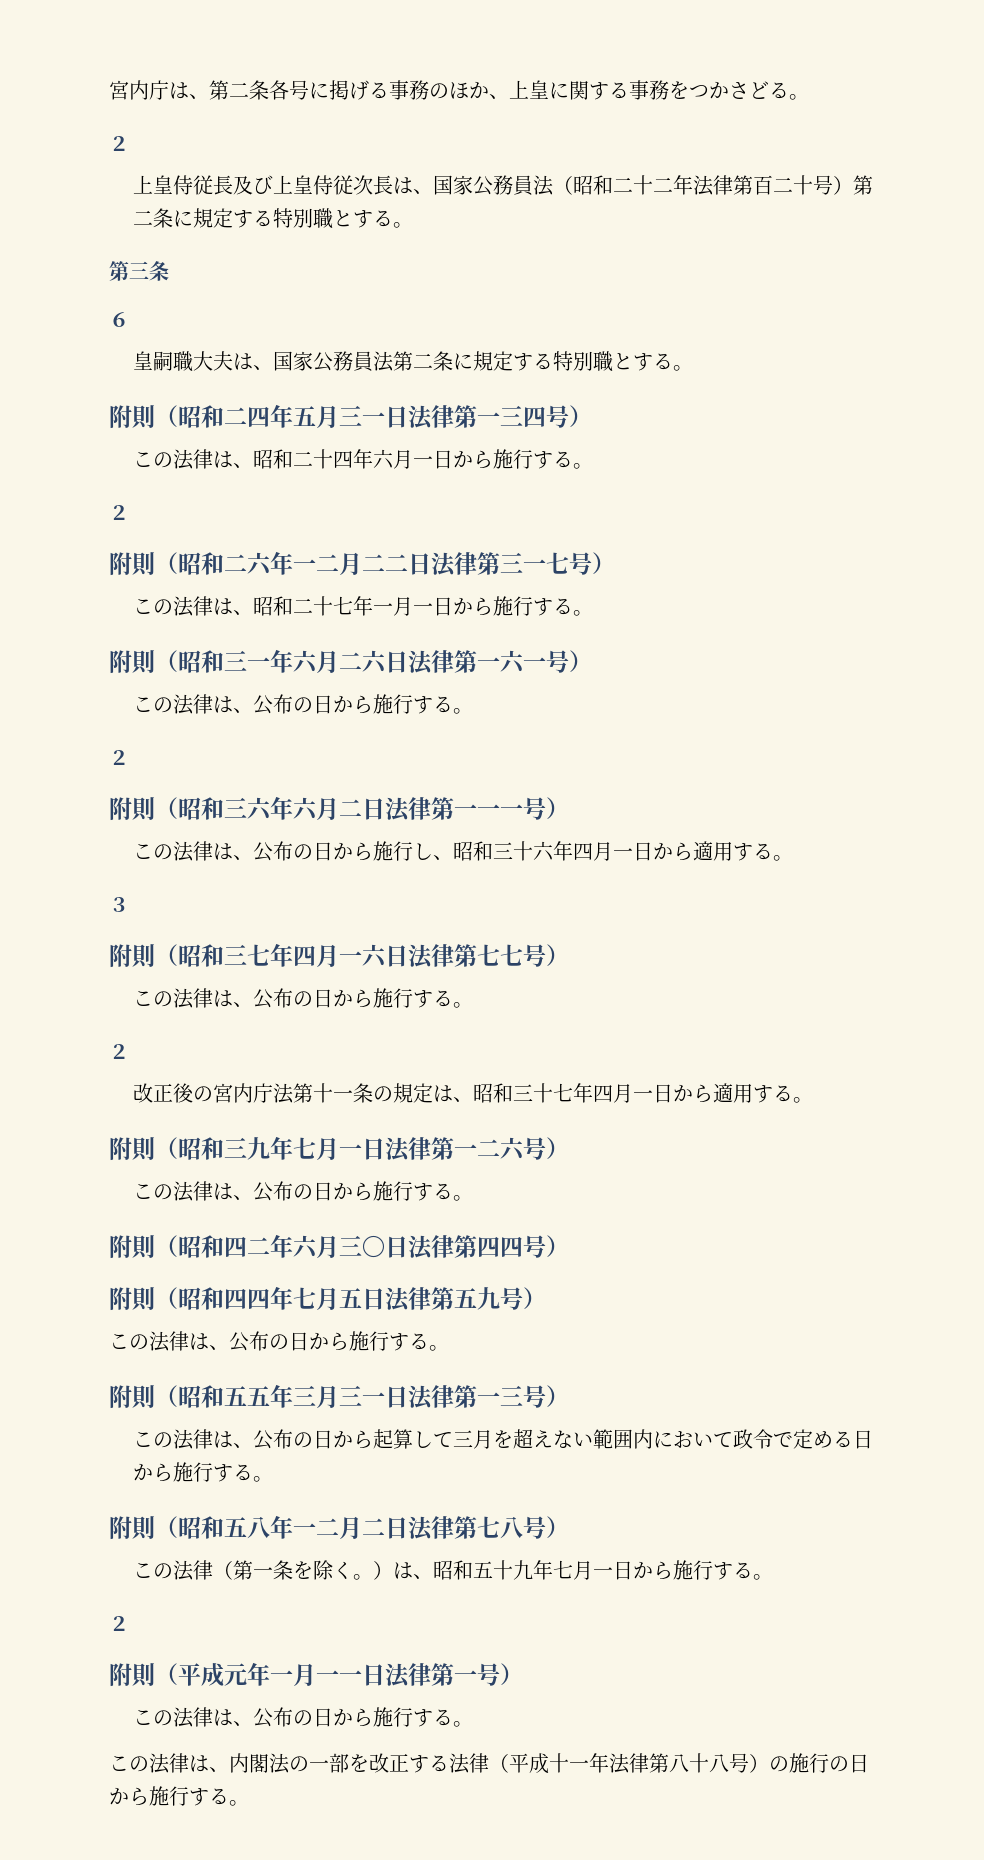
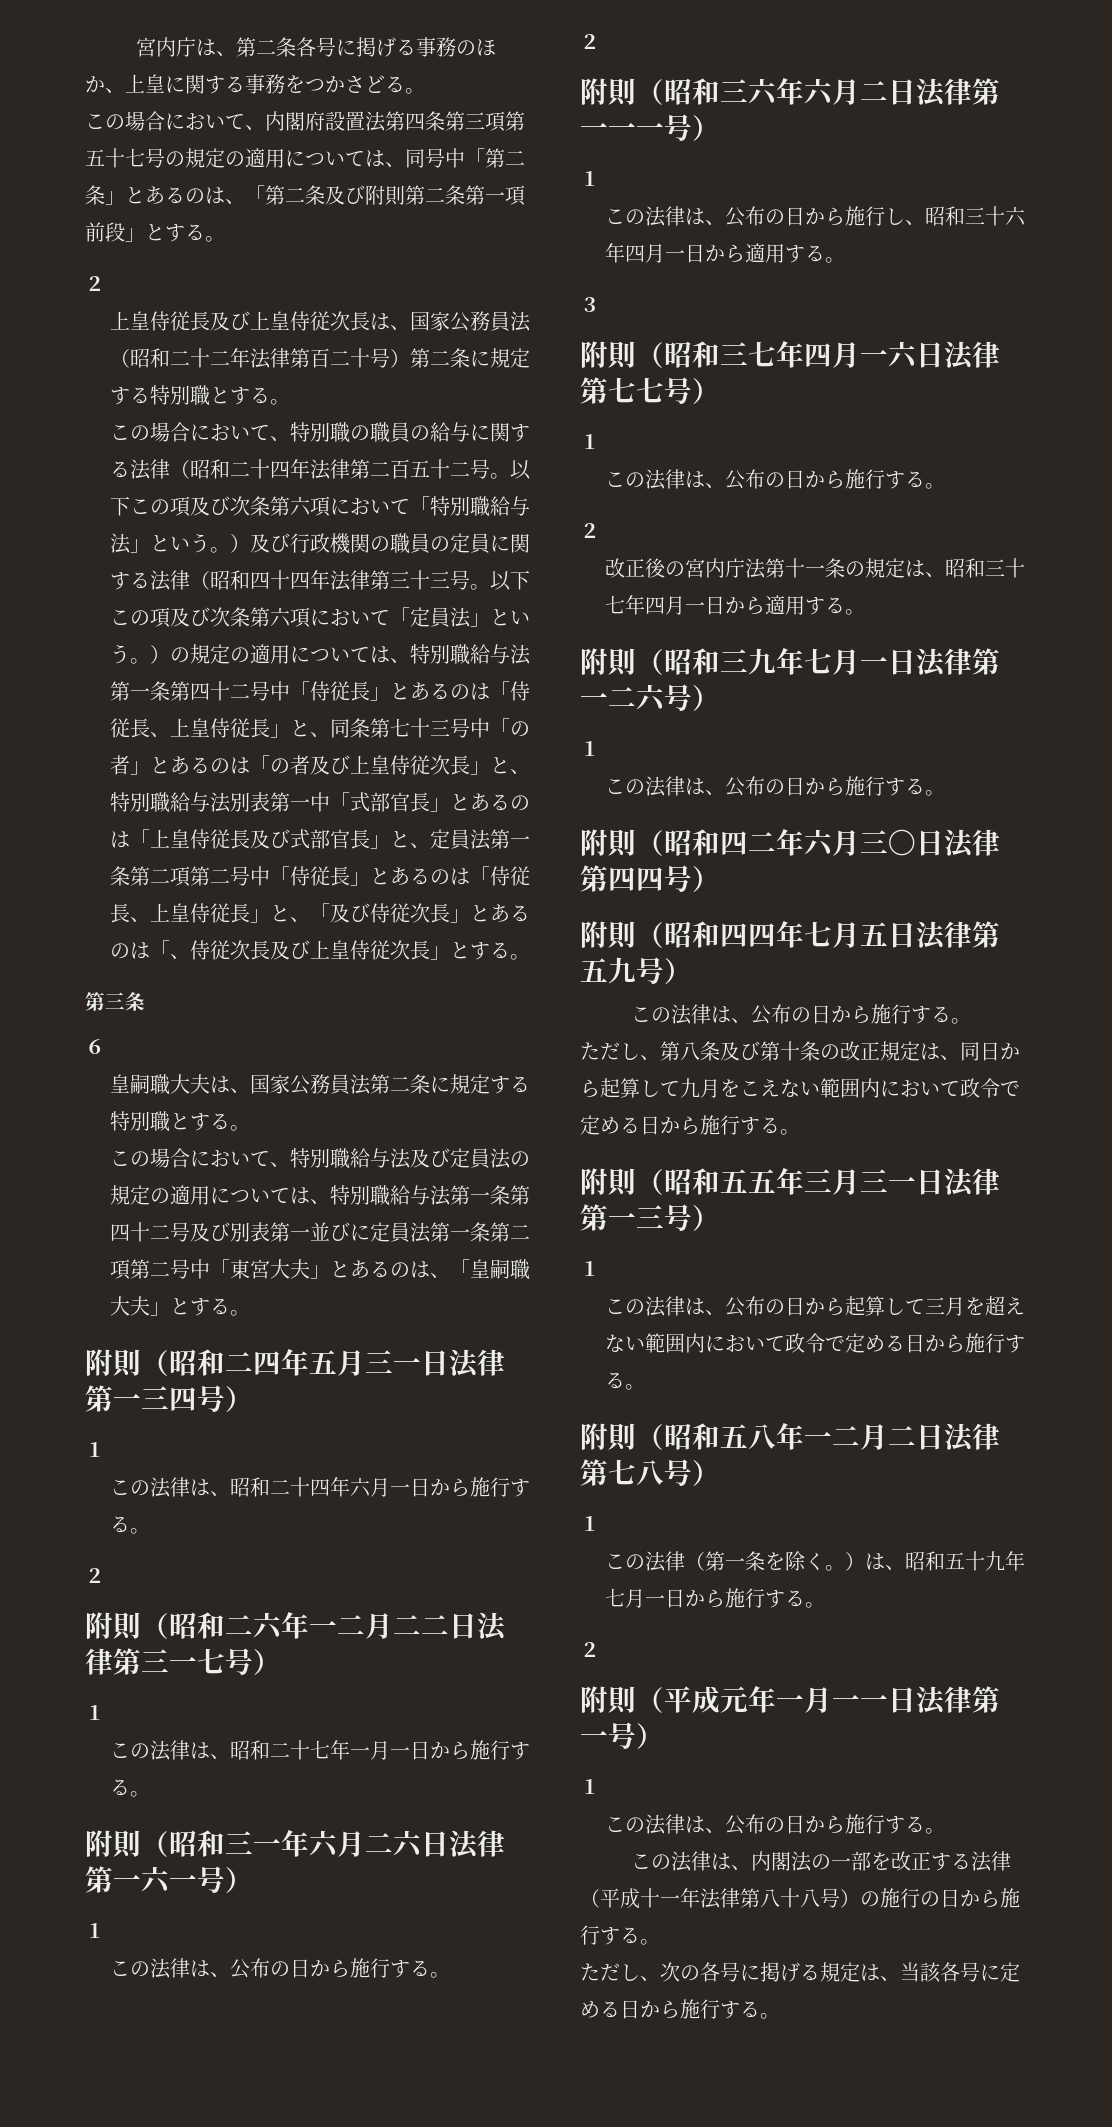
(809, 97) none -> [85,111,525,132] [85,148,525,168] [85,185,525,206] [85,222,225,242] // この場合において、内閣府設置法第四条第三項第五十七号の規定の適用については、同号中「第二条」とあるのは、「第二条及び附則第二条第一項前段」とする。
(413, 225) none -> [110,422,531,443] [110,459,532,480] [110,496,531,517] [110,533,531,554] [110,570,531,591] [110,607,531,628] [110,644,532,665] [110,681,531,701] [110,718,531,738] [110,755,531,775] [110,792,531,813] [110,829,531,850] [110,866,531,887] [110,903,531,923] [110,940,531,960] // この場合において、特別職の職員の給与に関する法律（昭和二十四年法律第二百五十二号。以下この項及び次条第六項において「特別職給与法」という。）及び行政機関の職員の定員に関する法律（昭和四十四年法律第三十三号。以下この項及び次条第六項において「定員法」という。）の規定の適用については、特別職給与法第一条第四十二号中「侍従長」とあるのは「侍従長、上皇侍従長」と、同条第七十三号中「の者」とあるのは「の者及び上皇侍従次長」と、特別職給与法別表第一中「式部官長」とあるのは「上皇侍従長及び式部官長」と、定員法第一条第二項第二号中「侍従長」とあるのは「侍従長、上皇侍従長」と、「及び侍従次長」とあるのは「、侍従次長及び上皇侍従次長」とする。
(693, 368) none -> [110,1148,531,1169] [110,1185,531,1206] [110,1222,531,1243] [110,1259,531,1280] [110,1296,251,1316] // この場合において、特別職給与法及び定員法の規定の適用については、特別職給与法第一条第四十二号及び別表第一並びに定員法第一条第二項第二号中「東宮大夫」とあるのは、「皇嗣職大夫」とする。
(592, 416) none -> [85,1442,105,1457] // １
(615, 563) none -> [85,1705,105,1720] // １
(592, 661) none -> [85,1923,105,1938] // １
(569, 808) none -> [580,171,600,186] // １
(569, 955) none -> [580,434,600,449] // １
(569, 1148) none -> [580,741,600,756] // １
(449, 1348) none -> [580,1041,1020,1061] [580,1078,1020,1098] [580,1115,800,1135] // ただし、第八条及び第十条の改正規定は、同日から起算して九月をこえない範囲内において政令で定める日から施行する。
(569, 1396) none -> [580,1261,600,1276] // １
(569, 1527) none -> [580,1516,600,1531] // １
(523, 1674) none -> [580,1779,600,1794] // １
(249, 1803) none -> [580,1962,1020,1983] [580,1999,780,2019] // ただし、次の各号に掲げる規定は、当該各号に定める日から施行する。

